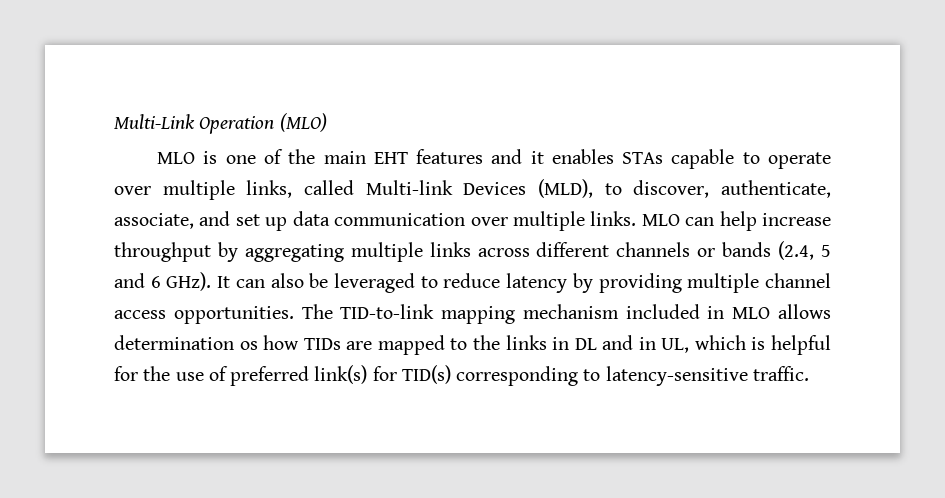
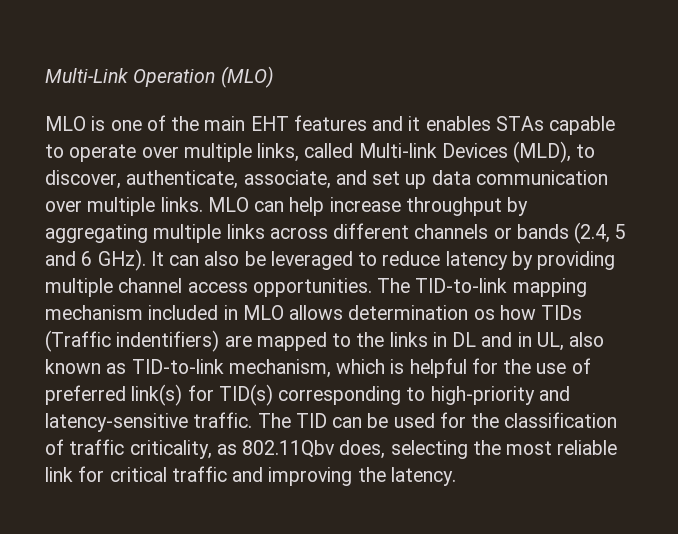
(341, 344) none -> [45,330,220,352] (Traffic indentifiers)
(690, 345) none -> [569,332,605,347] [45,359,331,378] also known as TID-to-link mechanism,
[605,366,809,386] latency-sensitive traffic. -> [430,386,570,405] [45,412,618,432] [45,439,618,459] [45,466,456,486] high-priority and latency-sensitive traffic. The TID can be used for the classification of traffic criticality, as 802.11Qbv does, selecting the most reliable link for critical traffic and improving the latency.

